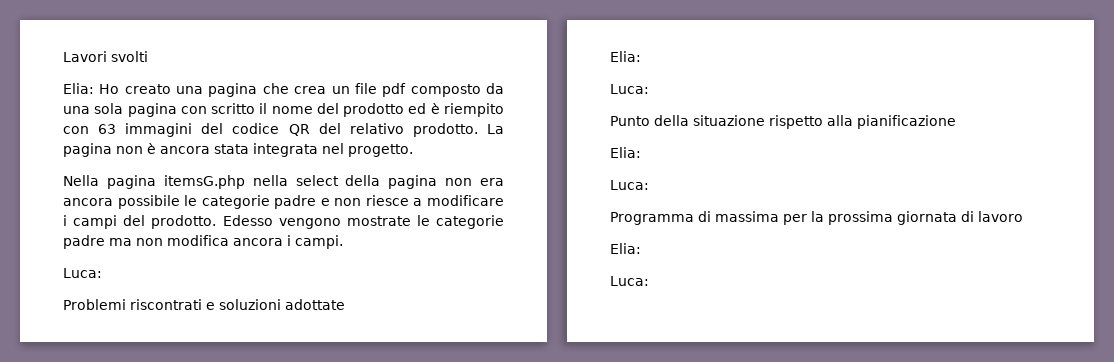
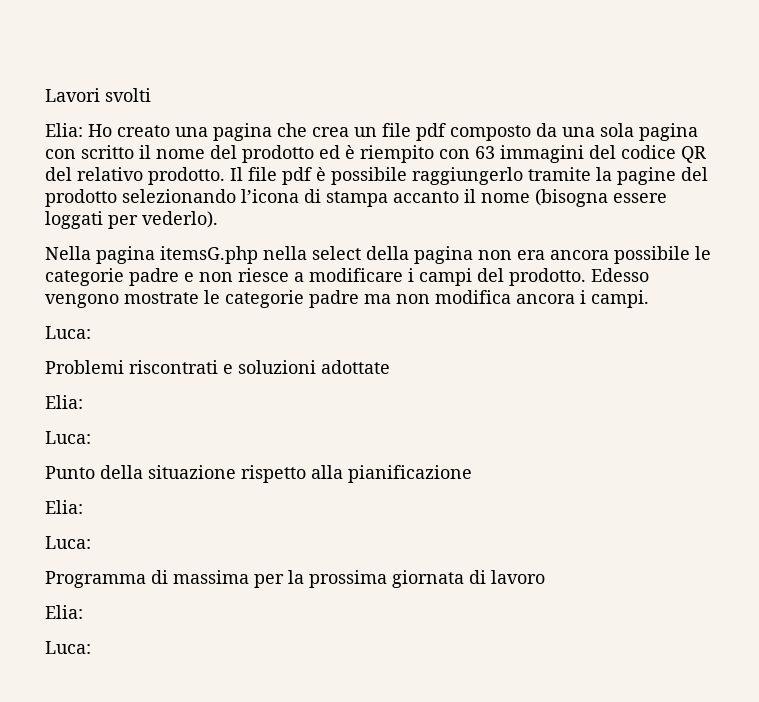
[486,124,504,134] [63,143,413,157] La pagina non è ancora stata integrata nel progetto. -> [230,167,708,185] [45,189,667,207] [45,211,218,229] Il file pdf è possibile raggiungerlo tramite la pagine del prodotto selezionando l’icona di stampa accanto il nome (bisogna essere loggati per vederlo).

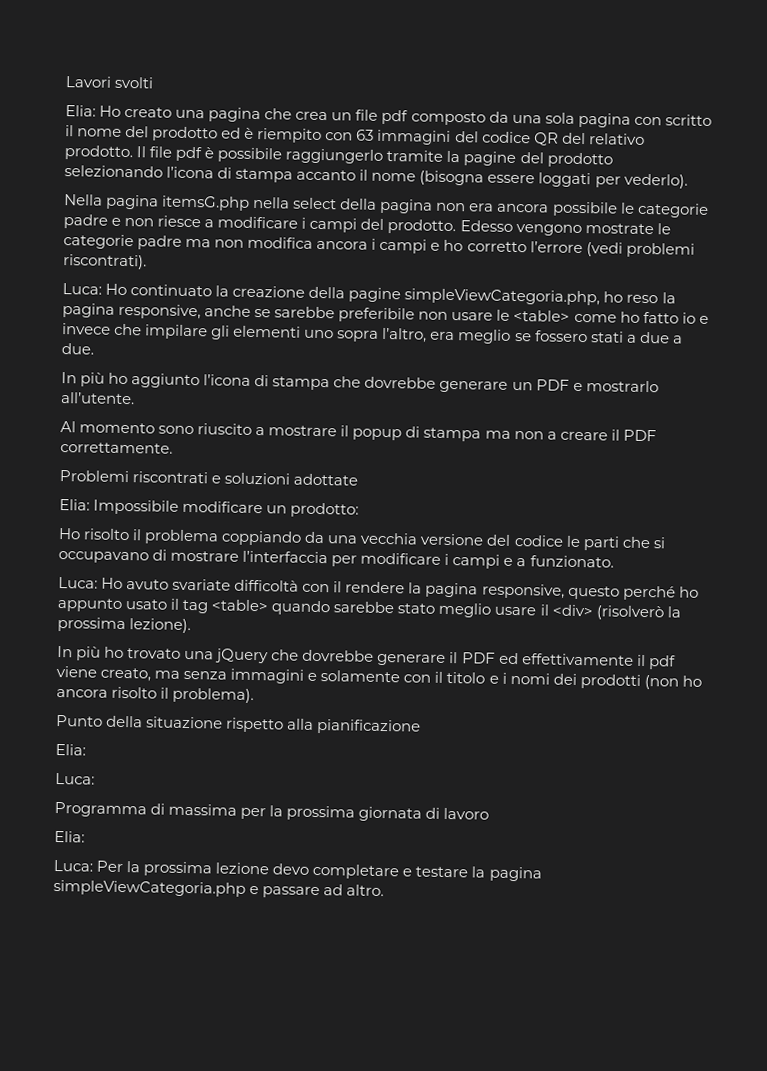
[591,290,649,308] [45,326,91,339] campi. // Luca: -> [379,238,695,258] [63,254,147,270] [62,283,676,306] [62,303,709,324] [62,323,683,344] [61,343,94,355] [61,372,659,393] [60,392,135,405] [60,421,657,442] [60,442,173,454] campi e ho corretto l’errore (vedi problemi riscontrati). // Luca: Ho continuato la creazione della pagine simpleViewCategoria.php, ho reso la pagina responsive, anche se sarebbe preferibile non usare le <table> come ho fatto io e invece che impilare gli elementi uno sopra l’altro, era meglio se fossero stati a due a due. // In più ho aggiunto l’icona di stampa che dovrebbe generare un PDF e mostrarlo all’utente. // Al momento sono riuscito a mostrare il popup di stampa ma non a creare il PDF correttamente.
[45,431,91,444] // Luca: -> [93,499,360,518] [58,528,666,551] [58,549,614,569] [58,577,699,601] [57,598,681,621] [57,617,192,634] [57,646,676,670] [56,666,702,690] [56,686,255,704] Impossibile modificare un prodotto: // Ho risolto il problema coppiando da una vecchia versione del codice le parti che si occupavano di mostrare l’interfaccia per modificare i campi e a funzionato. // Luca: Ho avuto svariate difficoltà con il rendere la pagina responsive, questo perché ho appunto usato il tag <table> quando sarebbe stato meglio usare il <div> (risolverò la prossima lezione). // In più ho trovato una jQuery che dovrebbe generare il PDF ed effettivamente il pdf viene creato, ma senza immagini e solamente con il titolo e i nomi dei prodotti (non ho ancora risolto il problema).
(91, 647) none -> [96,860,542,882] [53,879,385,899] Per la prossima lezione devo completare e testare la pagina simpleViewCategoria.php e passare ad altro.

